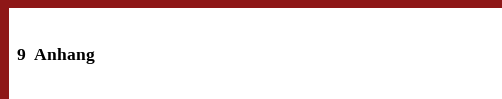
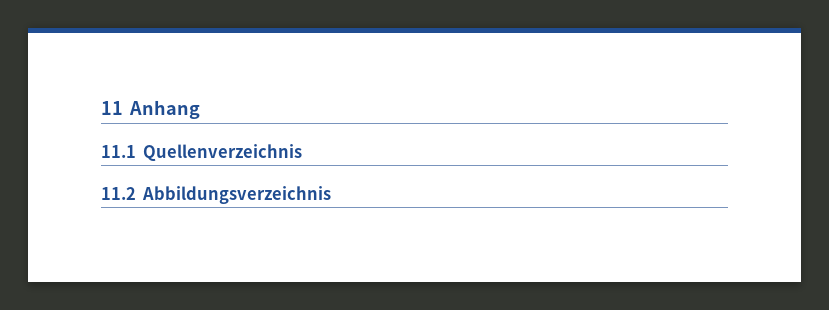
[17,49,26,60] 9 -> [101,101,123,115] 11
(96, 56) none -> [101,144,303,161] [101,186,332,204] // 11.1 Quellenverzeichnis // 11.2 Abbildungsverzeichnis

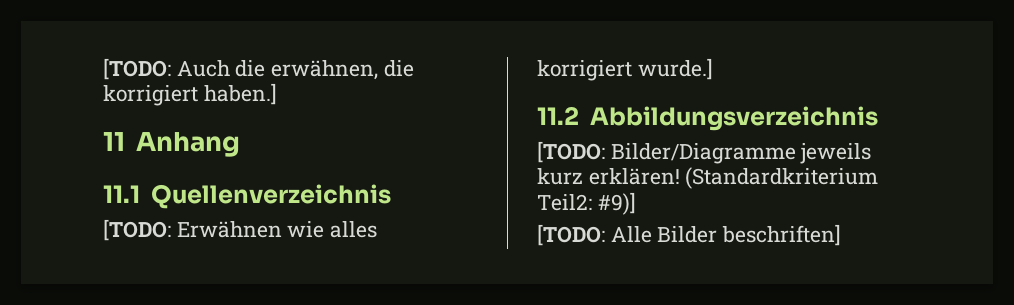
[101,100,201,119] [101,144,303,161] [101,186,332,204] 11 Anhang // 11.1 Quellenverzeichnis // 11.2 Abbildungsverzeichnis -> [103,58,414,80] [103,83,277,106] [103,132,240,157] [103,184,391,209] [103,219,378,241] [537,58,713,81] [537,106,878,131] [537,141,872,164] [537,167,879,189] [537,192,636,215] [537,224,842,246] [TODO: Auch die erwähnen, die korrigiert haben.] // 11 Anhang // 11.1 Quellenverzeichnis // [TODO: Erwähnen wie alles korrigiert wurde.] // 11.2 Abbildungsverzeichnis // [TODO: Bilder/Diagramme jeweils kurz erklären! (Standardkriterium Teil2: #9)] // [TODO: Alle Bilder beschriften]

